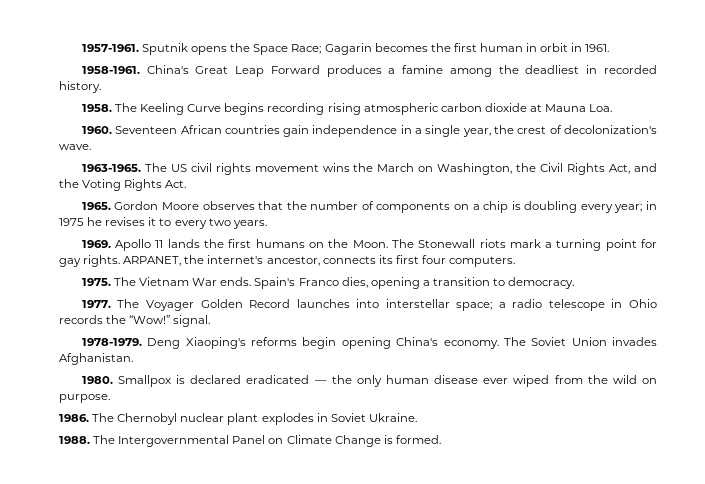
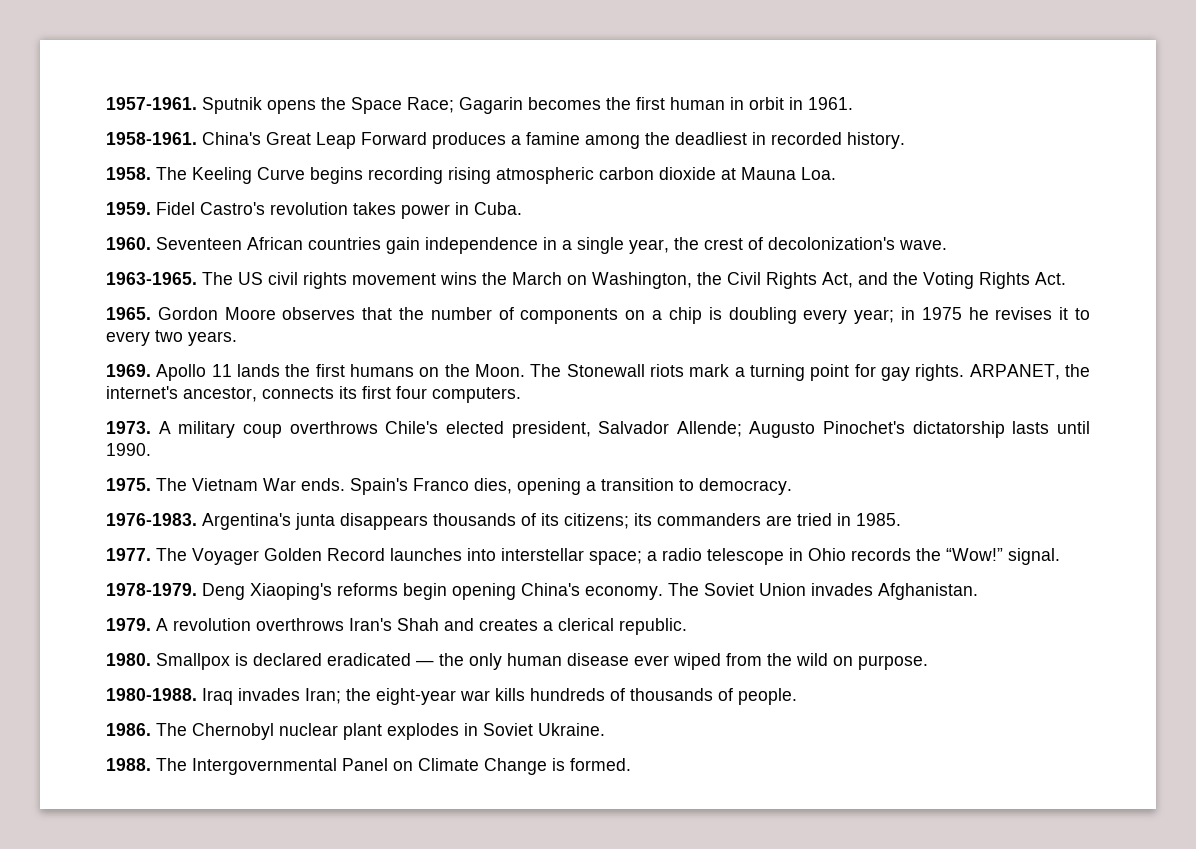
(613, 108) none -> [106,202,522,219] // 1959. Fidel Castro's revolution takes power in Cuba.
(516, 261) none -> [106,421,1090,438] [106,443,151,456] // 1973. A military coup overthrows Chile's elected president, Salvador Allende; Augusto Pinochet's dictatorship lasts until 1990.
(575, 283) none -> [106,513,901,530] // 1976-1983. Argentina's junta disappears thousands of its citizens; its commanders are tried in 1985.
(133, 359) none -> [106,618,687,635] // 1979. A revolution overthrows Iran's Shah and creates a clerical republic.
(110, 398) none -> [106,688,797,705] // 1980-1988. Iraq invades Iran; the eight-year war kills hundreds of thousands of people.

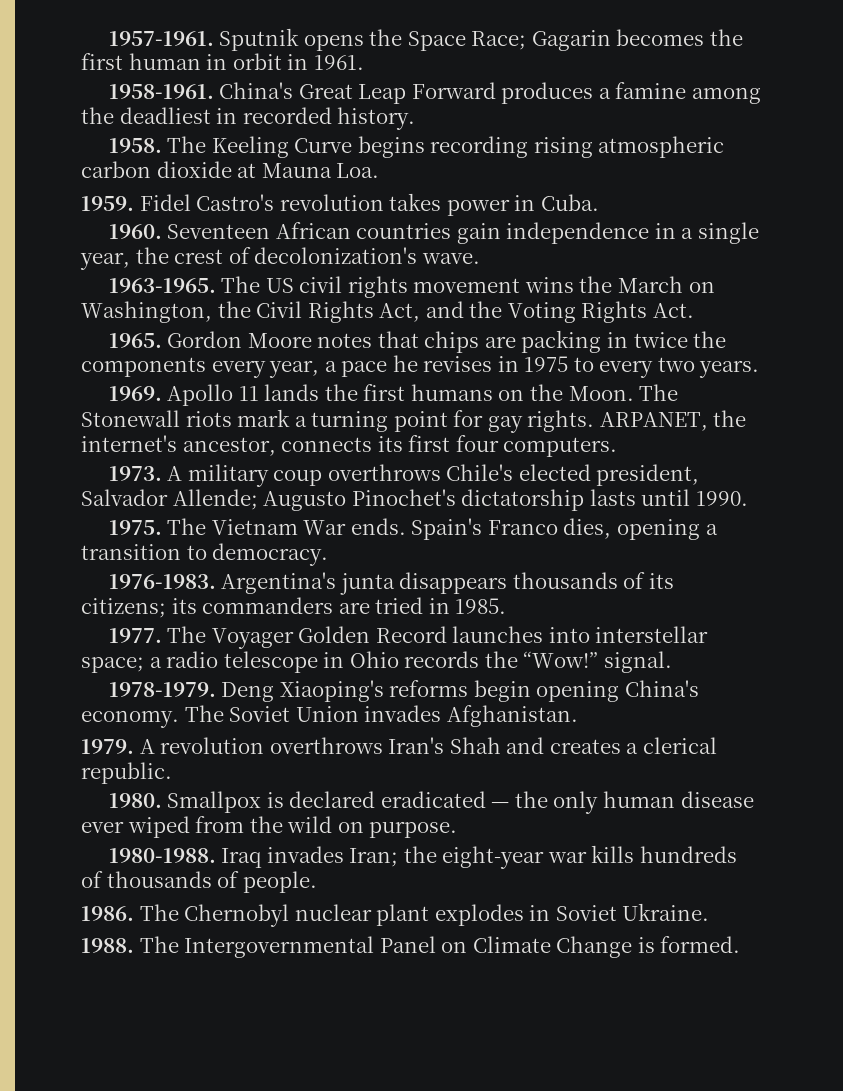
[282,307,1069,324] observes that the number of components on a chip is doubling every year; in 1975 he revises it -> [317,330,727,353] [81,355,569,378] notes that chips are packing in twice the components every year, a pace he revises in 1975

